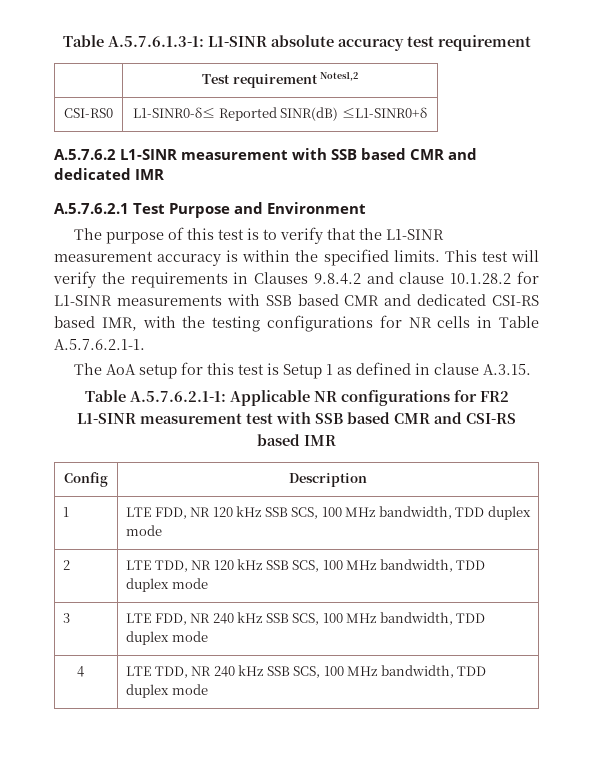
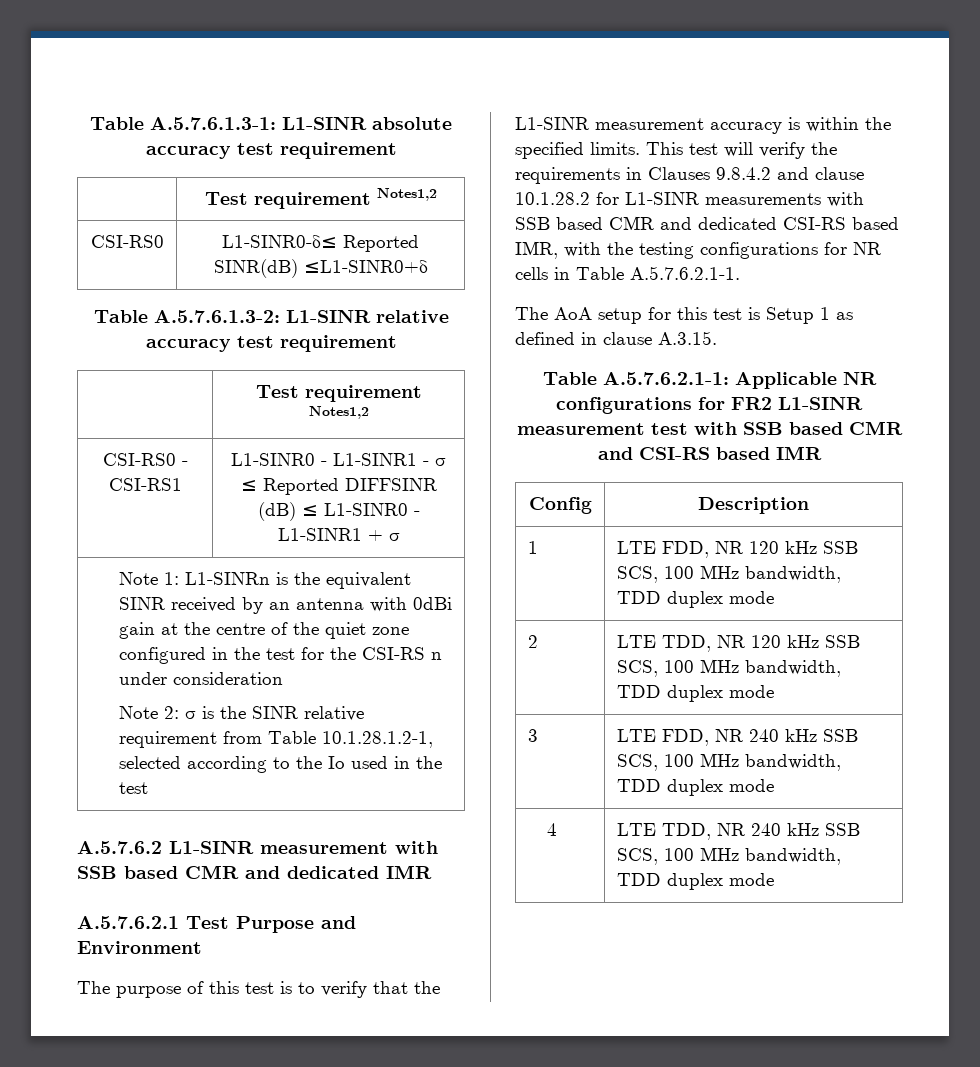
(427, 112) none -> [93,310,449,323] [145,335,397,352] [255,385,422,402] [308,406,369,419] [102,453,188,466] [108,478,182,491] [231,453,446,466] [240,478,437,495] [257,502,420,521] [277,528,400,541] [118,572,411,589] [118,597,452,614] [118,622,409,639] [118,647,442,664] [118,672,283,685] [118,706,364,721] [118,731,433,748] [118,756,442,773] [118,782,148,794] // Table A.5.7.6.1.3-2: L1-SINR relative accuracy test requirement // | Test requirement Notes1,2 // CSI-RS0 - CSI-RS1 | L1-SINR0 - L1-SINR1 - σ ≤ Reported DIFFSINR (dB) ≤ L1-SINR0 - L1-SINR1 + σ // Note 1: L1-SINRn is the equivalent SINR received by an antenna with 0dBi gain at the centre of the quiet zone configured in the test for the CSI-RS n under consideration // Note 2: σ is the SINR relative requirement from Table 10.1.28.1.2-1, selected according to the Io used in the test

